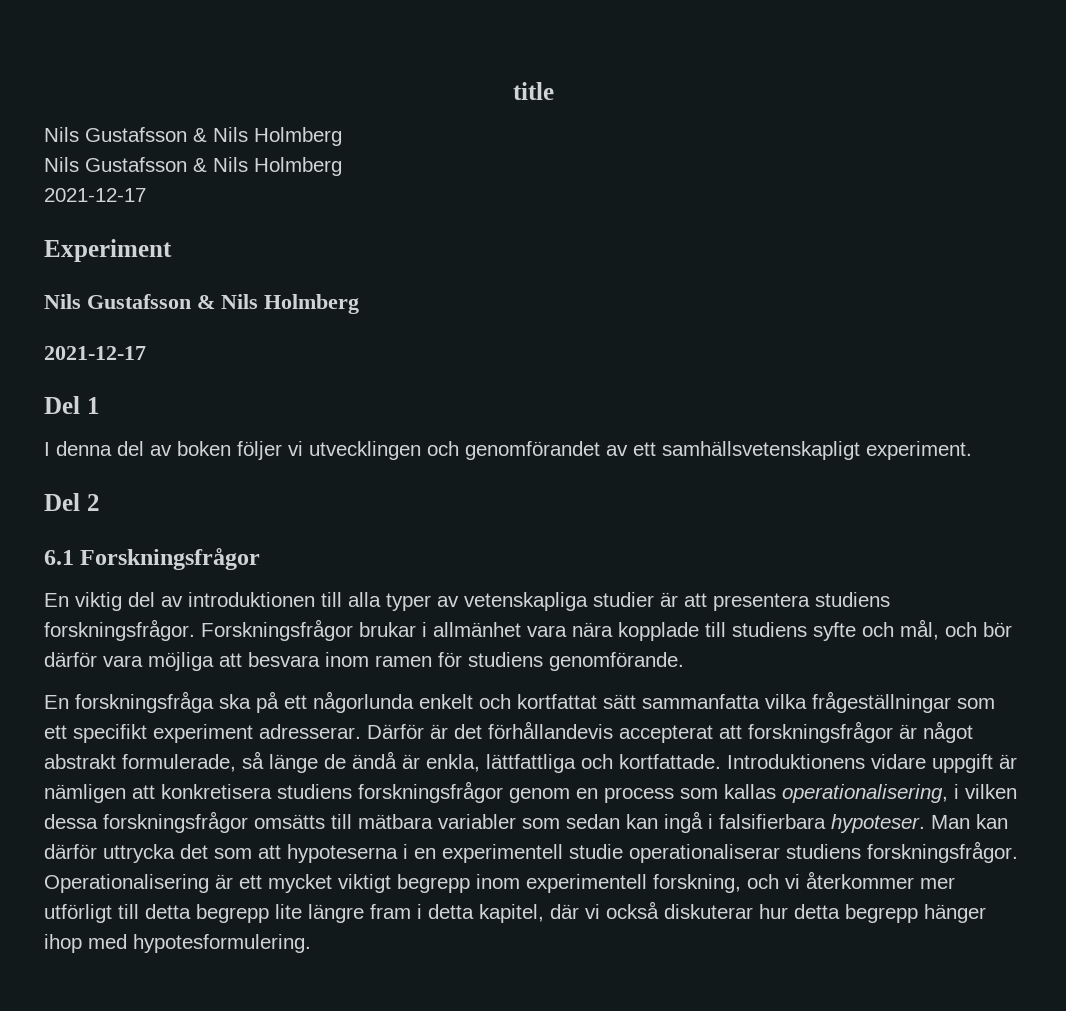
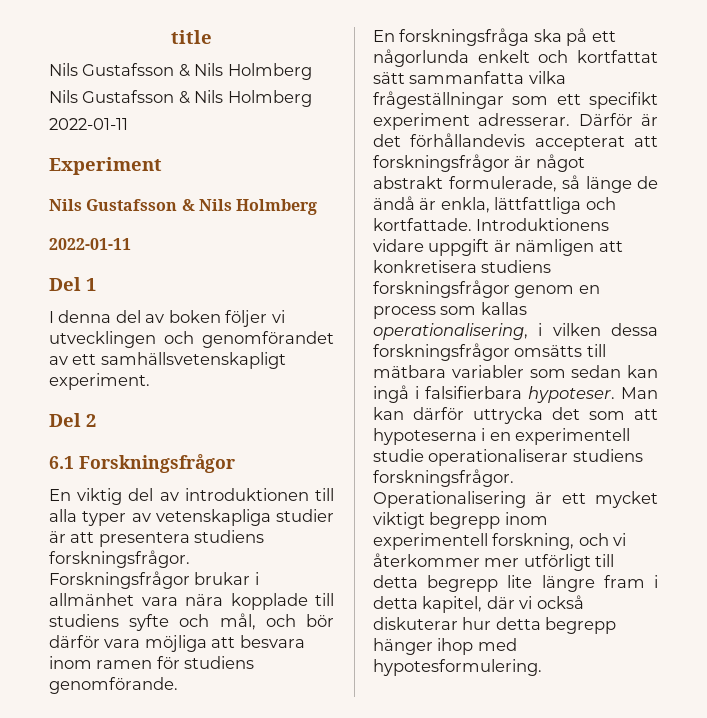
[44,188,146,202] 2021-12-17 -> [49,118,128,130] 2022-01-11
[44,346,146,360] 2021-12-17 -> [49,238,131,250] 2022-01-11

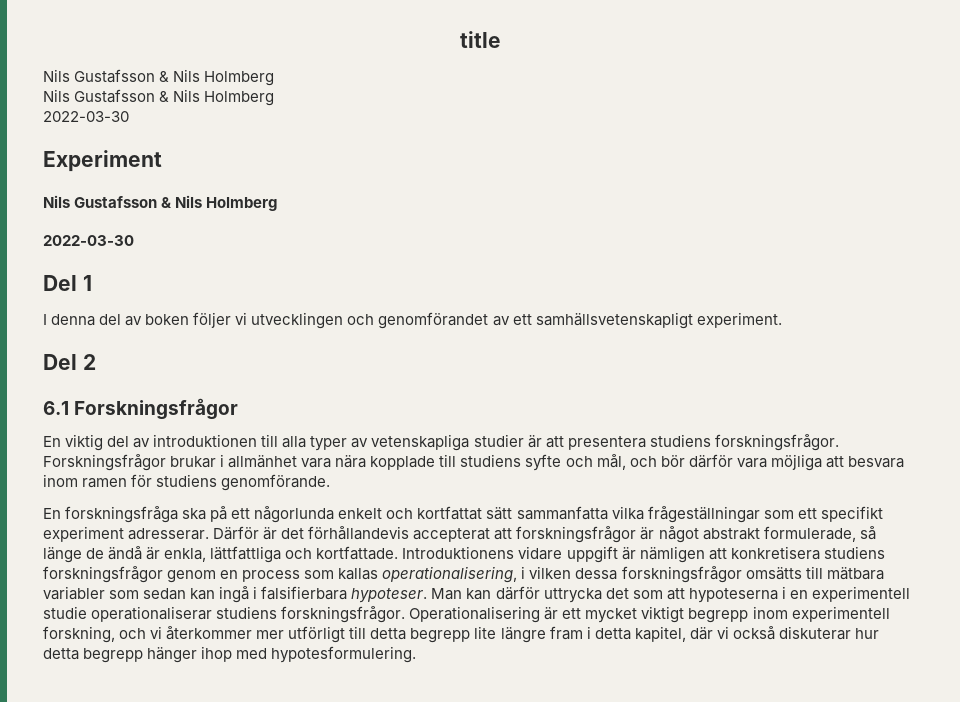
[49,118,128,130] 2022-01-11 -> [43,111,129,122] 2022-03-30
[49,238,131,250] 2022-01-11 -> [43,235,134,246] 2022-03-30

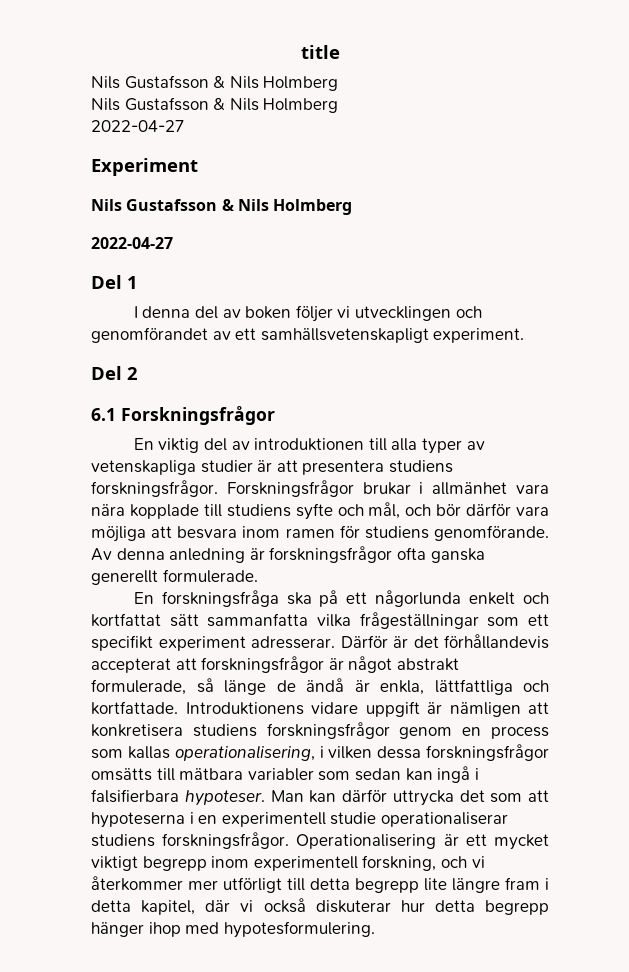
[43,111,129,122] 2022-03-30 -> [91,120,184,132] 2022-04-27
[43,235,134,246] 2022-03-30 -> [91,237,173,249] 2022-04-27
(331, 482) none -> [91,546,485,563] [91,569,258,585] Av denna anledning är forskningsfrågor ofta ganska generellt formulerade.

